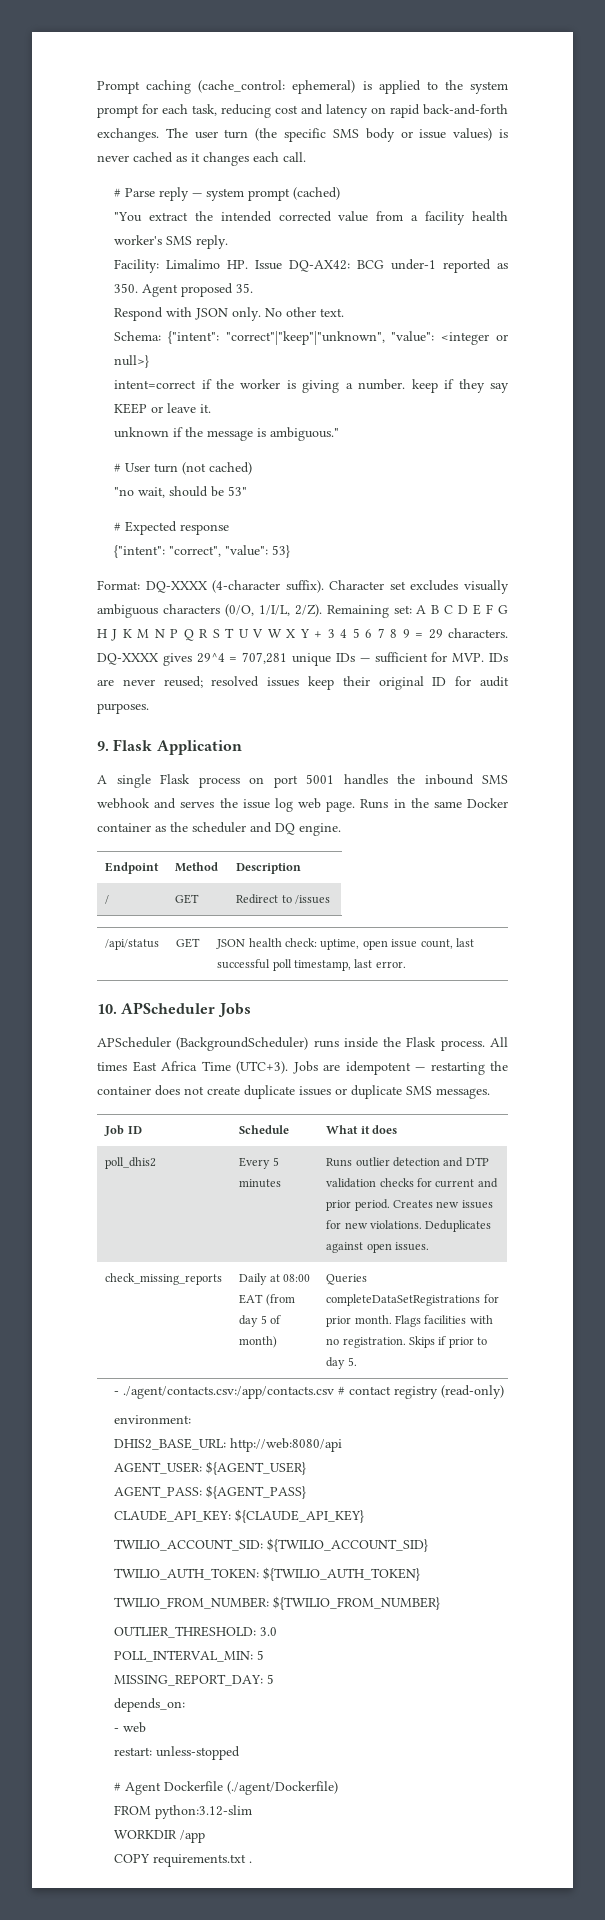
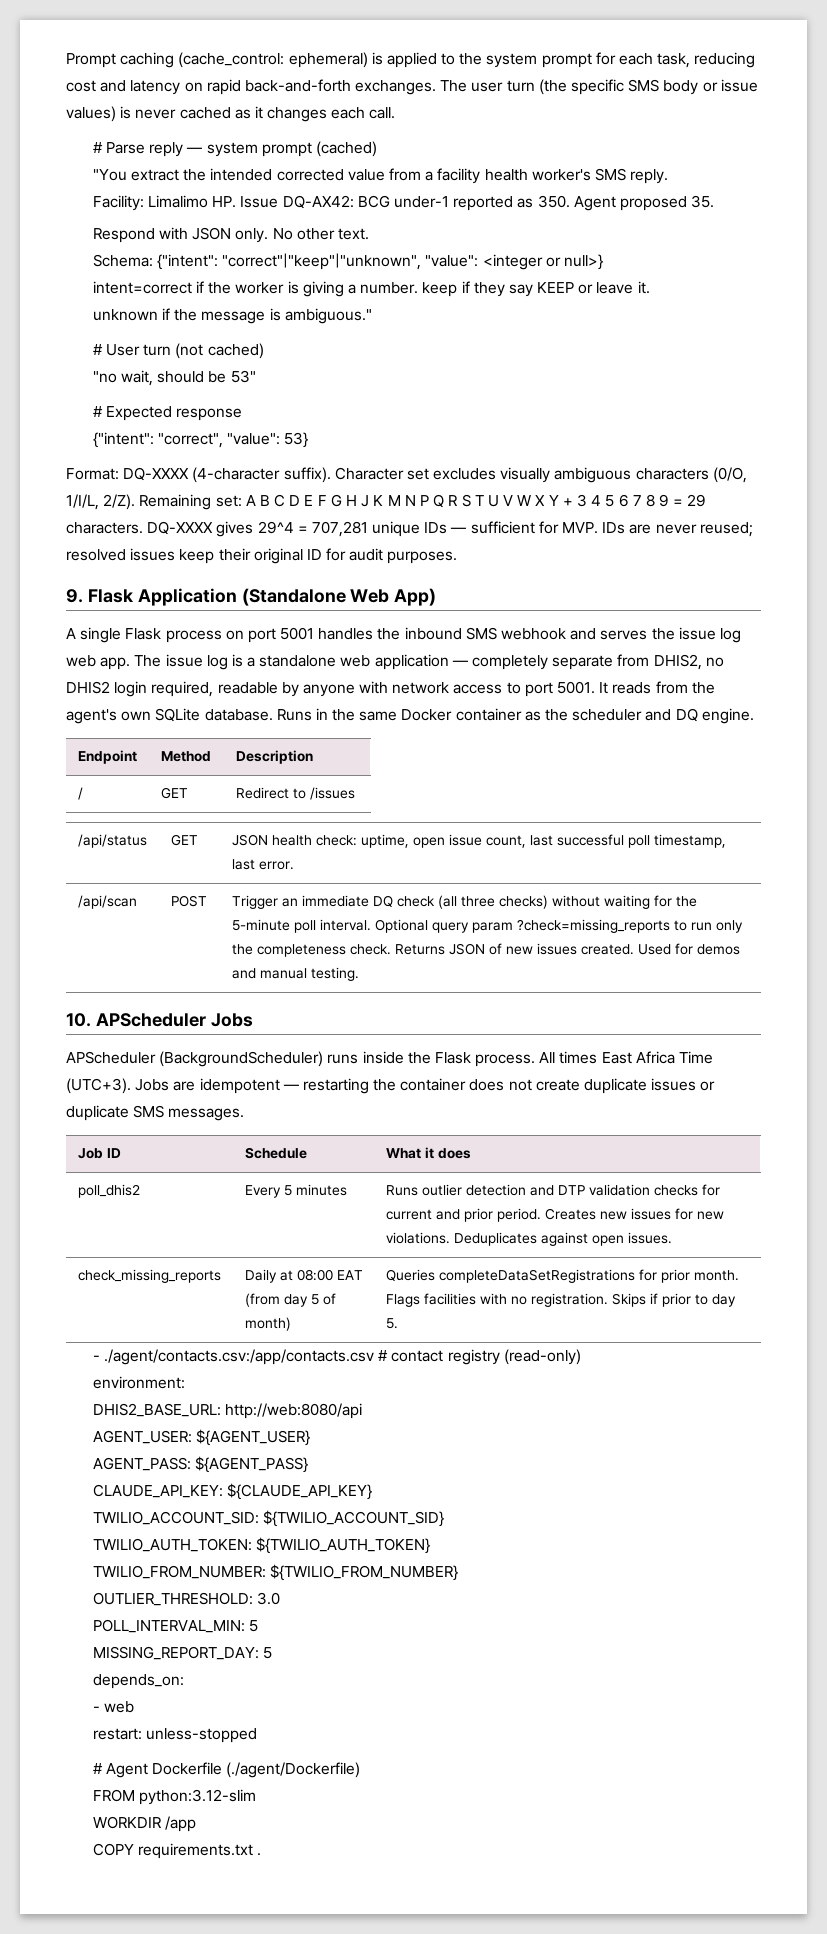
(242, 747) none -> [241,588,437,606] (Standalone Web App)
[326,801,356,812] page. -> [100,654,724,670] [66,681,715,697] [66,708,273,724] app. The issue log is a standalone web application — completely separate from DHIS2, no DHIS2 login required, readable by anyone with network access to port 5001. It reads from the agent's own SQLite database.
(406, 964) none -> [77,895,137,909] [170,895,207,907] [231,895,697,909] [231,919,743,933] [231,943,740,957] [231,967,359,981] // /api/scan | POST | Trigger an immediate DQ check (all three checks) without waiting for the 5-minute poll interval. Optional query param ?check=missing_reports to run only the completeness check. Returns JSON of new issues created. Used for demos and manual testing.

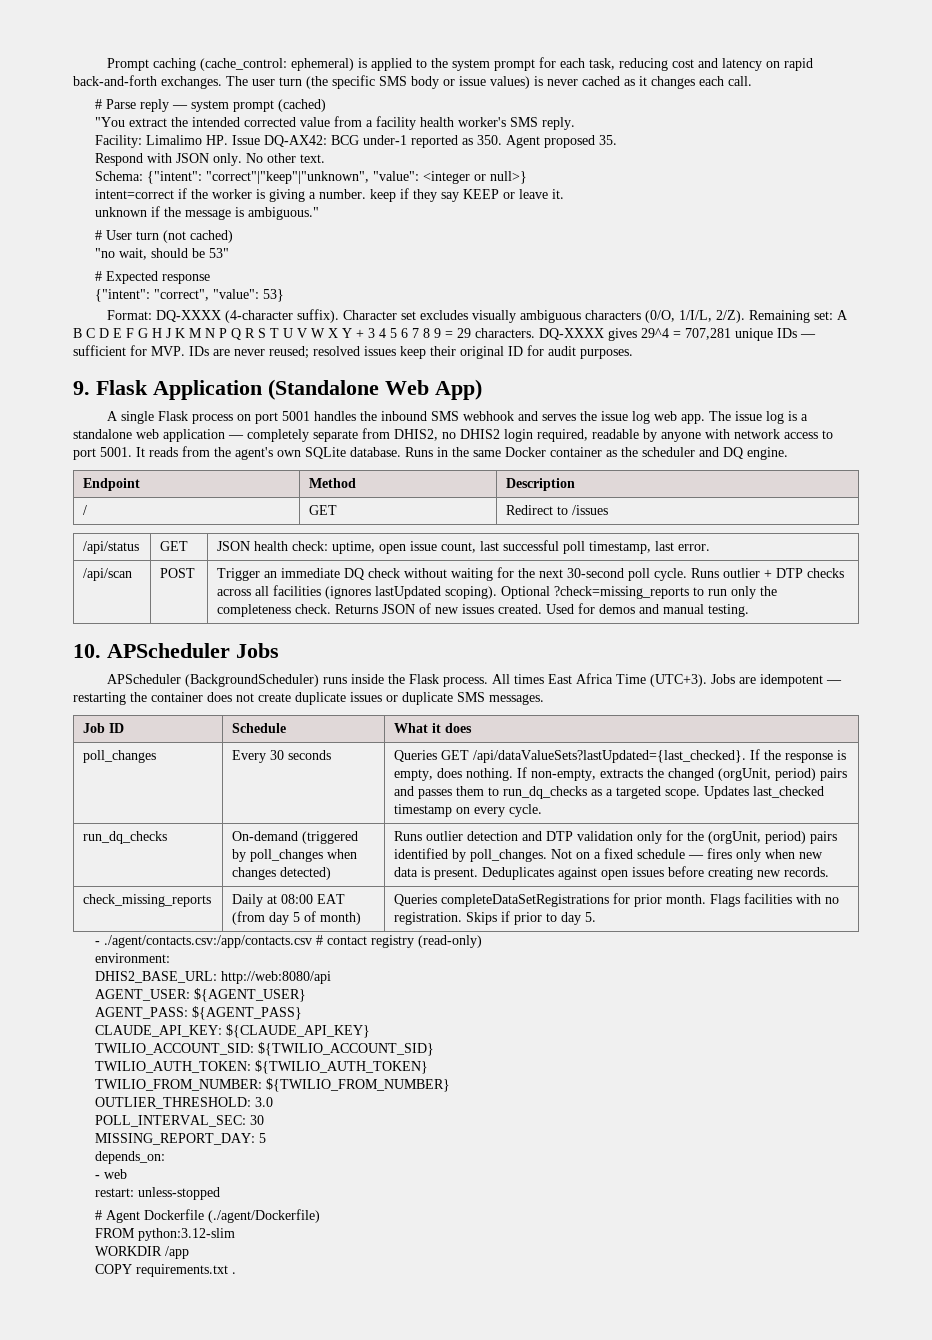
[437,895,548,909] (all three checks) -> (401, 573) none
[231,919,513,933] 5-minute poll interval. Optional query param -> [539,568,845,581] [217,585,551,599] next 30-second poll cycle. Runs outlier + DTP checks across all facilities (ignores lastUpdated scoping). Optional
[77,1184,140,1198] poll_dhis2 -> [83,750,157,763] poll_changes
[283,1184,347,1196] 5 minutes -> [270,750,332,760] [394,749,847,763] [394,767,848,781] [394,786,825,799] [394,804,543,817] [83,831,168,844] [232,831,359,844] [232,849,358,862] [232,867,332,880] 30 seconds | Queries GET /api/dataValueSets?lastUpdated={last_checked}. If the response is empty, does nothing. If non-empty, extracts the changed (orgUnit, period) pairs and passes them to run_dq_checks as a targeted scope. Updates last_checked timestamp on every cycle. // run_dq_checks | On-demand (triggered by poll_changes when changes detected)
[653,1184,720,1196] [385,1208,724,1222] [385,1232,672,1246] checks for current and prior period. Creates new issues for new violations. Deduplicates against open issues. -> [637,830,838,844] [394,848,824,862] [394,866,830,880] only for the (orgUnit, period) pairs identified by poll_changes. Not on a fixed schedule — fires only when new data is present. Deduplicates against open issues before creating new records.
[92,1619,259,1633] POLL_INTERVAL_MIN: 5 -> [94,1115,264,1127] POLL_INTERVAL_SEC: 30

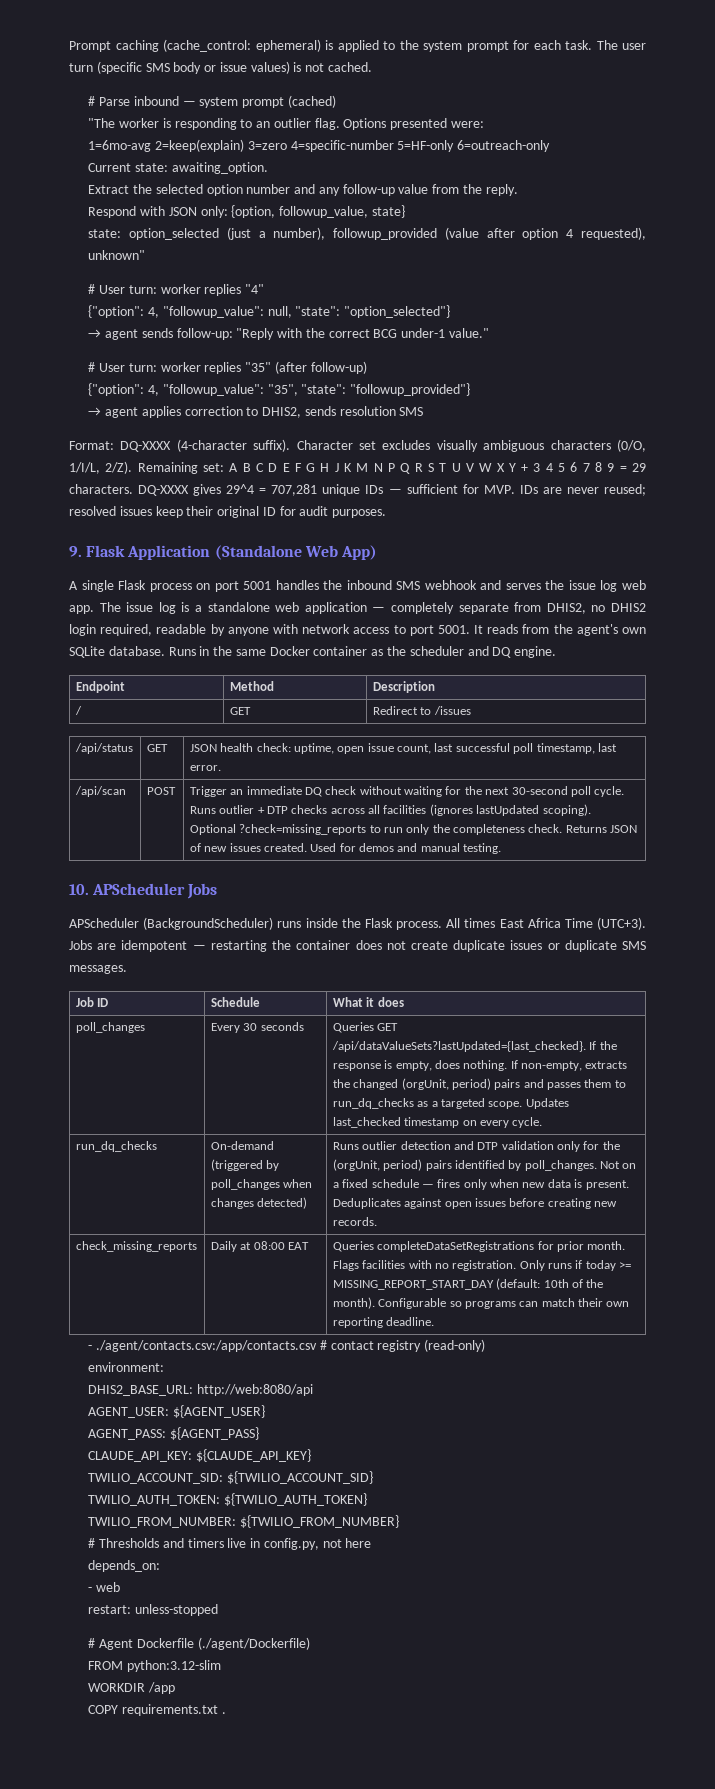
[588,58,813,71] [73,75,222,89] task, reducing cost and latency on rapid back-and-forth exchanges. -> [565,40,592,50] task.
[306,75,375,89] (the specific -> [96,61,142,74] (specific
[547,76,752,89] never cached as it changes each call. -> [305,62,373,72] not cached.
[139,99,169,112] reply -> [133,96,179,106] inbound
[94,116,575,130] [94,135,617,148] [94,153,325,166] [94,171,527,184] [94,188,564,202] [94,206,319,220] [94,230,233,243] [94,248,229,260] [94,271,210,284] [94,289,284,302] "You extract the intended corrected value from a facility health worker's SMS reply. // Facility: Limalimo HP. Issue DQ-AX42: BCG under-1 reported as 350. Agent proposed 35. // Respond with JSON only. No other text. // Schema: {"intent": "correct"|"keep"|"unknown", "value": <integer or null>} // intent=correct if the worker is giving a number. keep if they say KEEP or leave it. // unknown if the message is ambiguous." // # User turn (not cached) // "no wait, should be 53" // # Expected response // {"intent": "correct", "value": 53} -> [88,118,485,130] [88,139,551,152] [88,162,268,174] [88,184,518,196] [88,205,405,218] [88,227,647,240] [88,250,146,260] [88,284,265,296] [88,305,451,318] [88,328,490,340] [88,361,367,374] [88,383,471,396] [88,406,424,418] "The worker is responding to an outlier flag. Options presented were: // 1=6mo-avg 2=keep(explain) 3=zero 4=specific-number 5=HF-only 6=outreach-only // Current state: awaiting_option. // Extract the selected option number and any follow-up value from the reply. // Respond with JSON only: {option, followup_value, state} // state: option_selected (just a number), followup_provided (value after option 4 requested), unknown" // # User turn: worker replies "4" // {"option": 4, "followup_value": null, "state": "option_selected"} // → agent sends follow-up: "Reply with the correct BCG under-1 value." // # User turn: worker replies "35" (after follow-up) // {"option": 4, "followup_value": "35", "state": "followup_provided"} // → agent applies correction to DHIS2, sends resolution SMS
[232,911,362,925] (from day 5 of month) -> (309, 1246) none
[466,911,597,925] Skips if prior to day 5. -> [519,1260,632,1271] [332,1278,604,1290] [332,1297,630,1309] [332,1317,435,1328] Only runs if today >= MISSING_REPORT_START_DAY (default: 10th of the month). Configurable so programs can match their own reporting deadline.
[94,1097,273,1109] [94,1115,264,1127] [94,1133,266,1145] OUTLIER_THRESHOLD: 3.0 // POLL_INTERVAL_SEC: 30 // MISSING_REPORT_DAY: 5 -> [88,1538,372,1550] # Thresholds and timers live in config.py, not here

